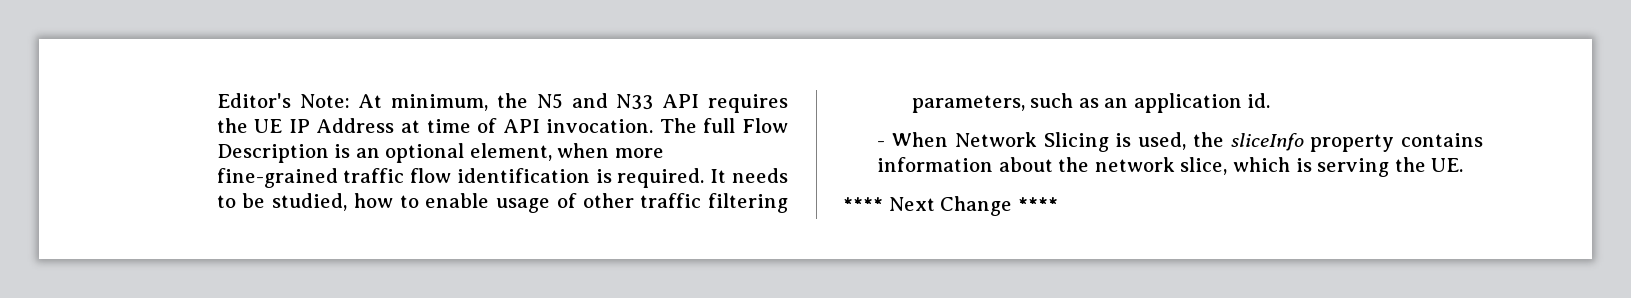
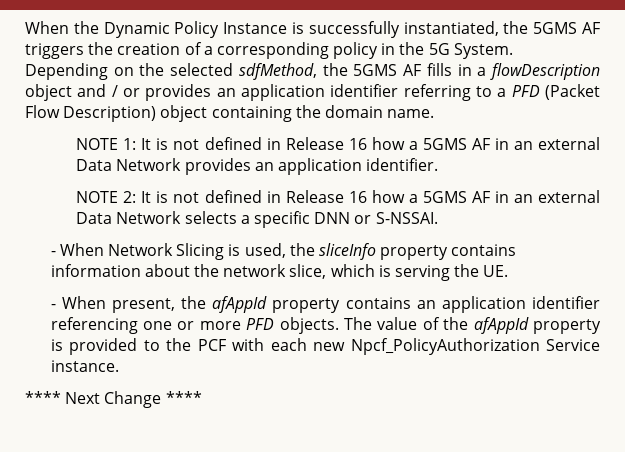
[216,93,788,113] [216,118,788,133] [216,143,664,163] [216,168,789,188] [216,193,788,213] [911,93,1271,113] Editor's Note: At minimum, the N5 and N33 API requires the UE IP Address at time of API invocation. The full Flow Description is an optional element, when more fine-grained traffic flow identification is required. It needs to be studied, how to enable usage of other traffic filtering parameters, such as an application id. -> [25,21,600,38] [25,42,513,59] [25,63,601,80] [25,84,600,101] [25,105,435,122] [76,137,601,150] [76,158,439,175] [76,190,601,203] [76,211,438,228] When the Dynamic Policy Instance is successfully instantiated, the 5GMS AF triggers the creation of a corresponding policy in the 5G System. Depending on the selected sdfMethod, the 5GMS AF fills in a flowDescription object and / or provides an application identifier referring to a PFD (Packet Flow Description) object containing the domain name. // NOTE 1: It is not defined in Release 16 how a 5GMS AF in an external Data Network provides an application identifier. // NOTE 2: It is not defined in Release 16 how a 5GMS AF in an external Data Network selects a specific DNN or S-NSSAI.
(1464, 165) none -> [50,296,601,313] [50,317,601,334] [50,338,600,355] [50,360,119,372] // - When present, the afAppId property contains an application identifier referencing one or more PFD objects. The value of the afAppId property is provided to the PCF with each new Npcf_PolicyAuthorization Service instance.

